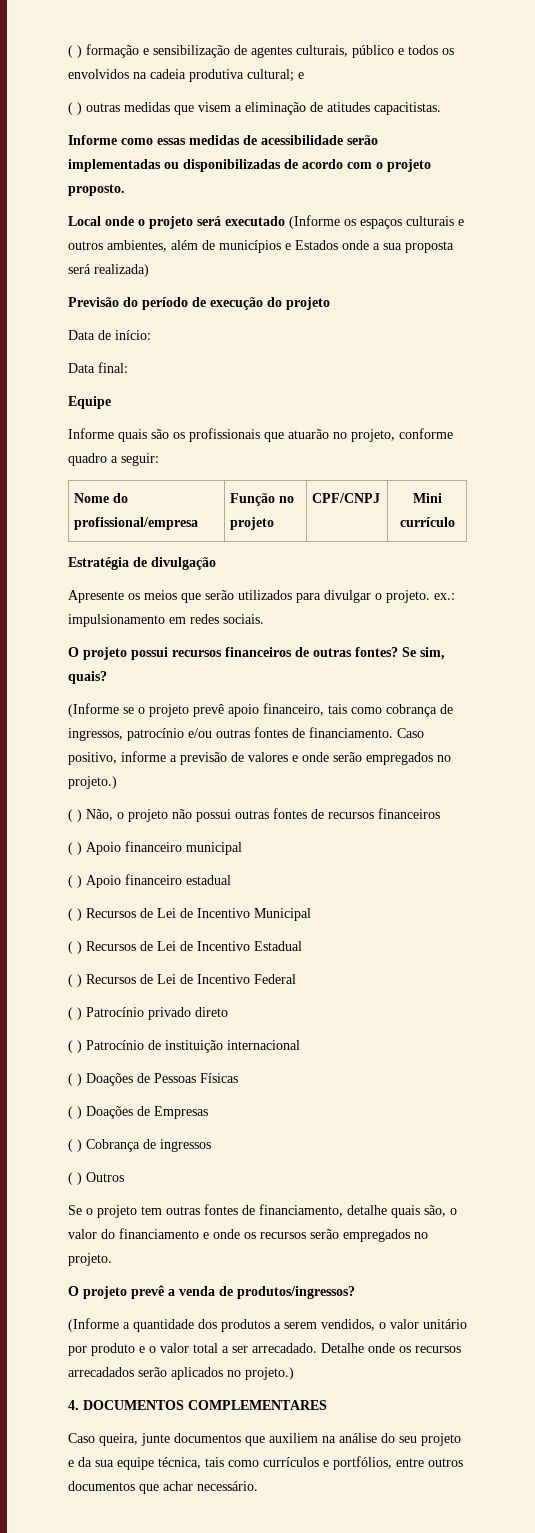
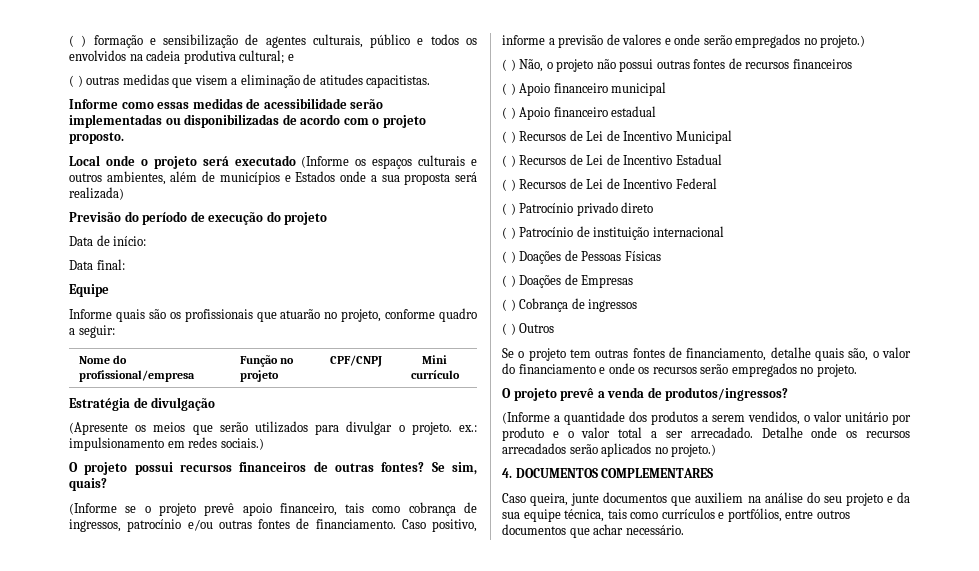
[68,590,124,603] Apresente -> [69,422,128,435] (Apresente
[223,614,264,624] sociais. -> [220,438,264,450] sociais.)

